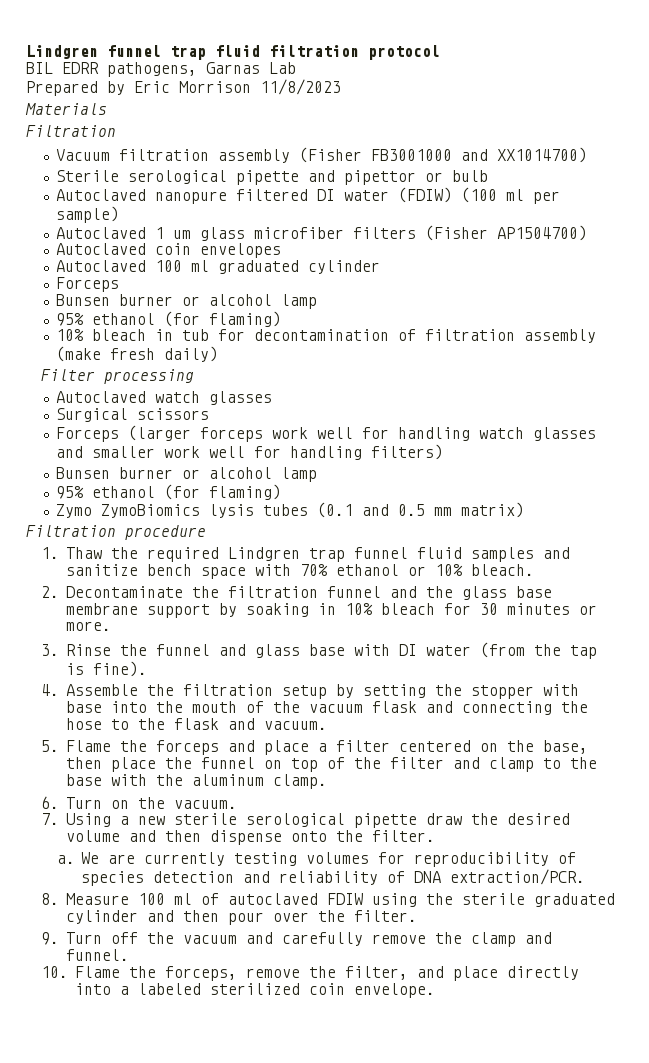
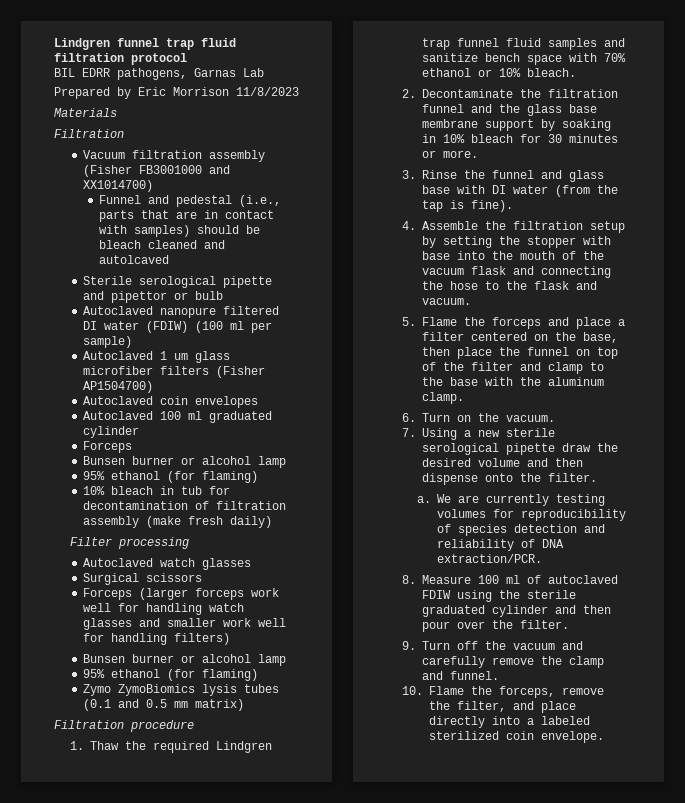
(587, 155) none -> [98,195,281,207] [98,210,274,222] [98,225,260,237] [98,240,225,249] [98,255,169,264] // Funnel and pedestal (i.e., parts that are in contact with samples) should be bleach cleaned and autolcaved

